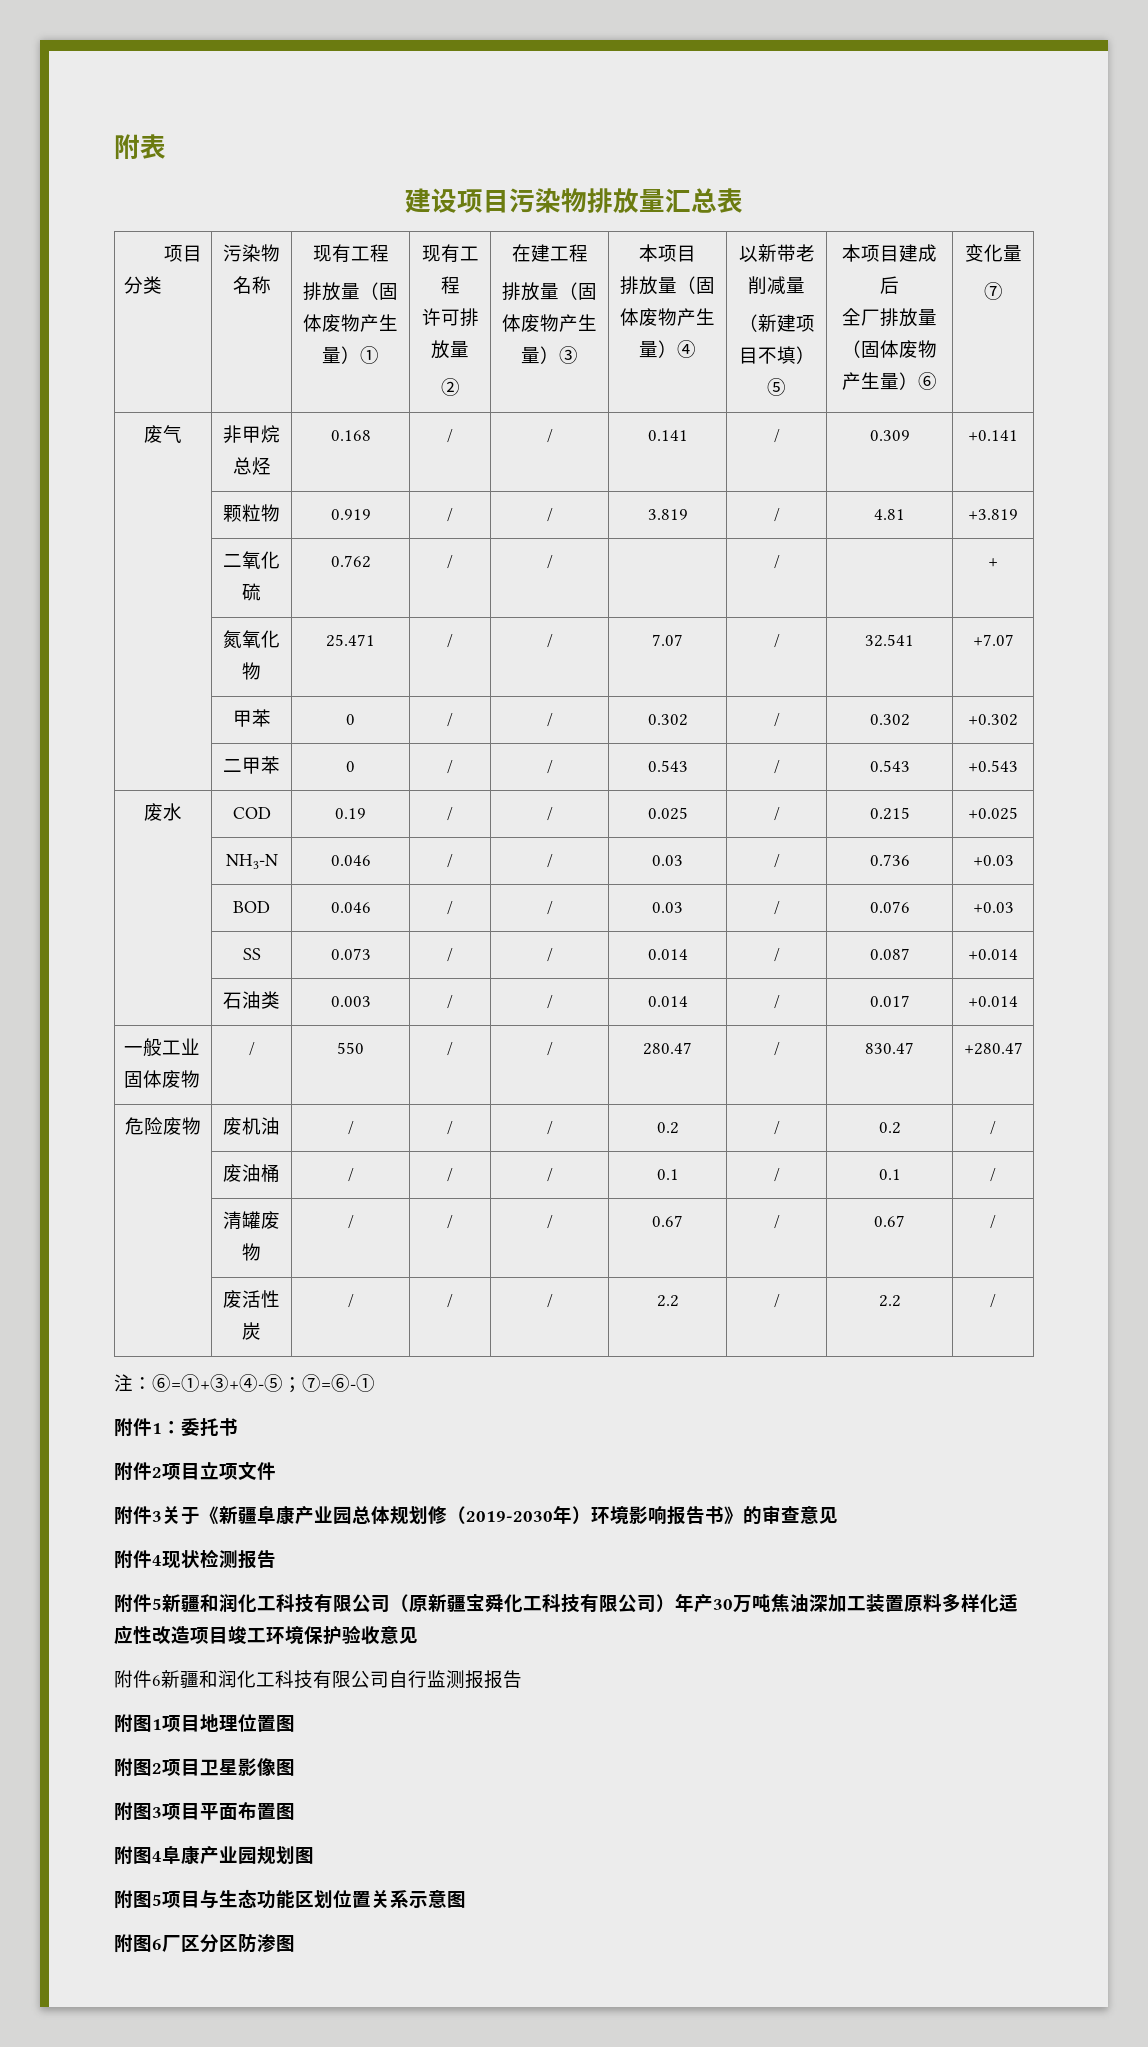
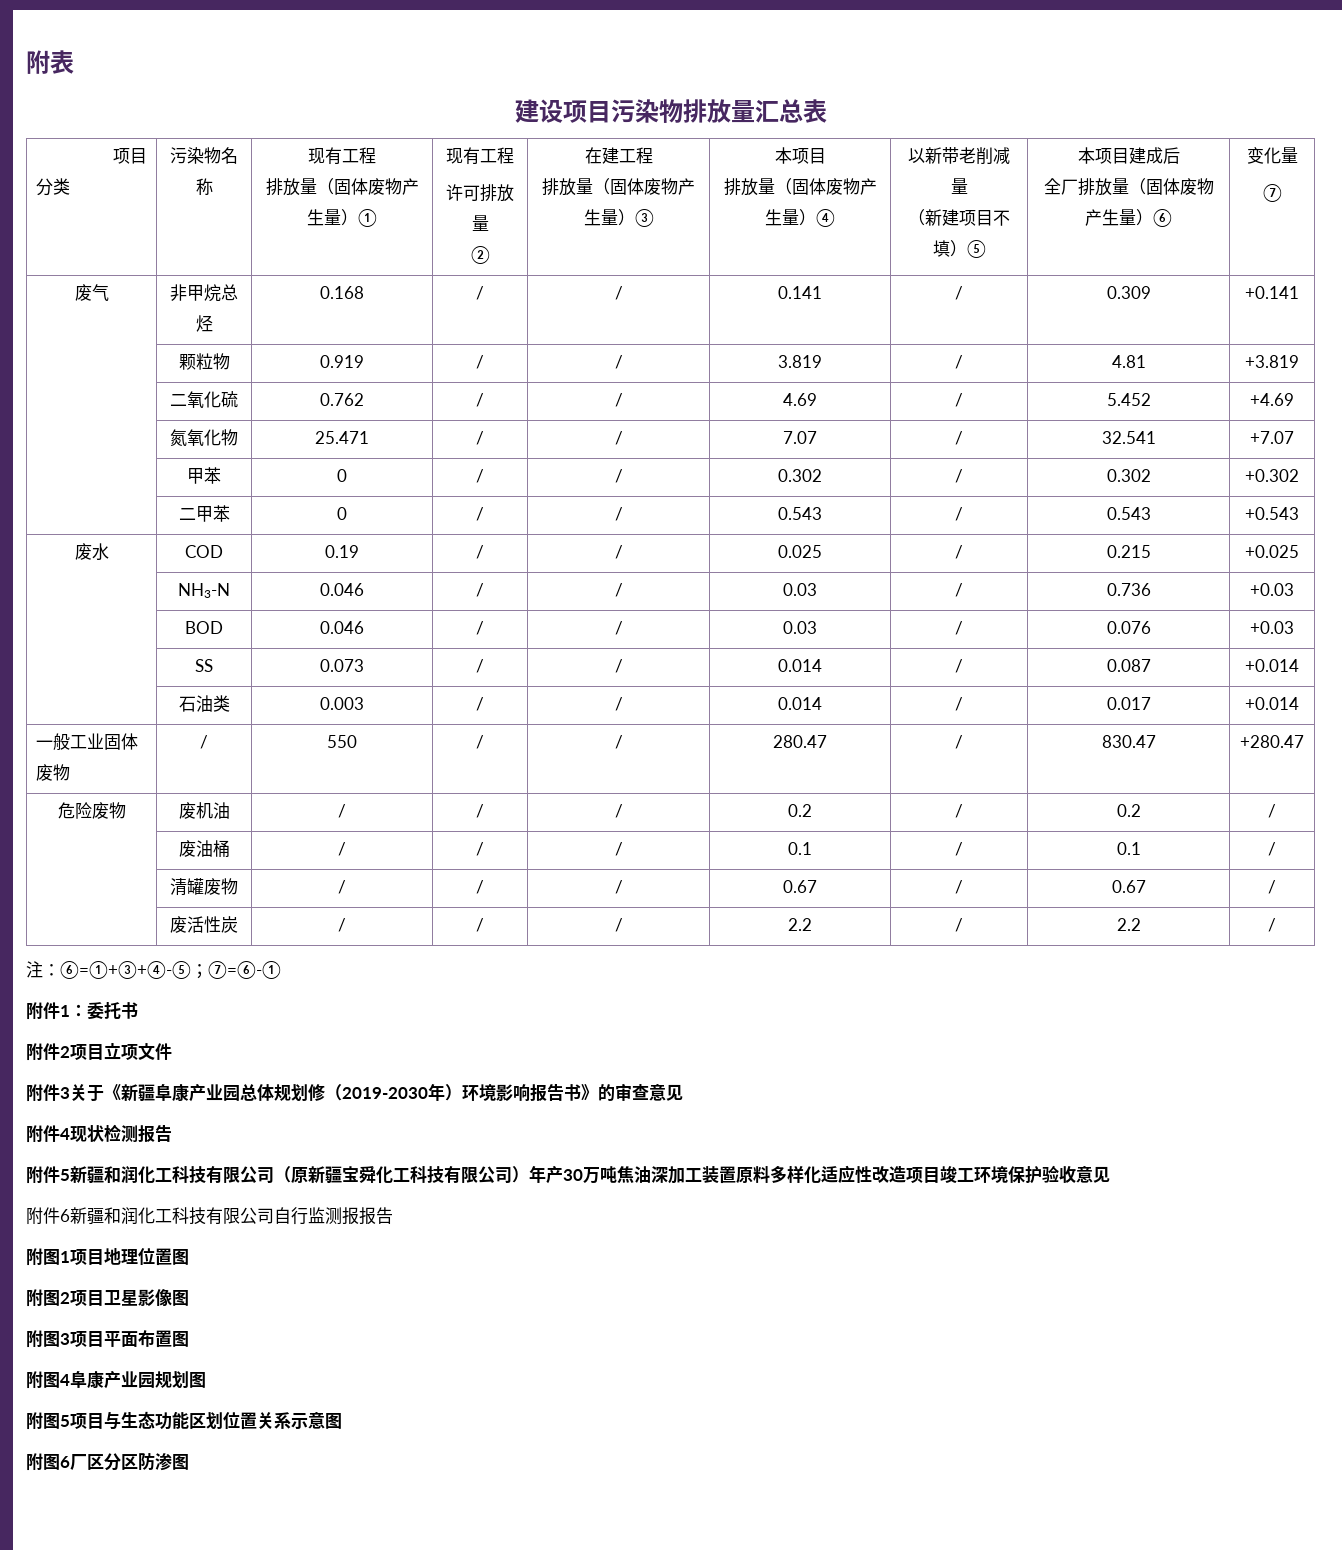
[773,555,780,569] [988,558,999,567] | / | | + -> [783,393,817,406] [955,393,963,407] [1106,393,1151,406] [1250,393,1294,406] 4.69 | / | 5.452 | +4.69

